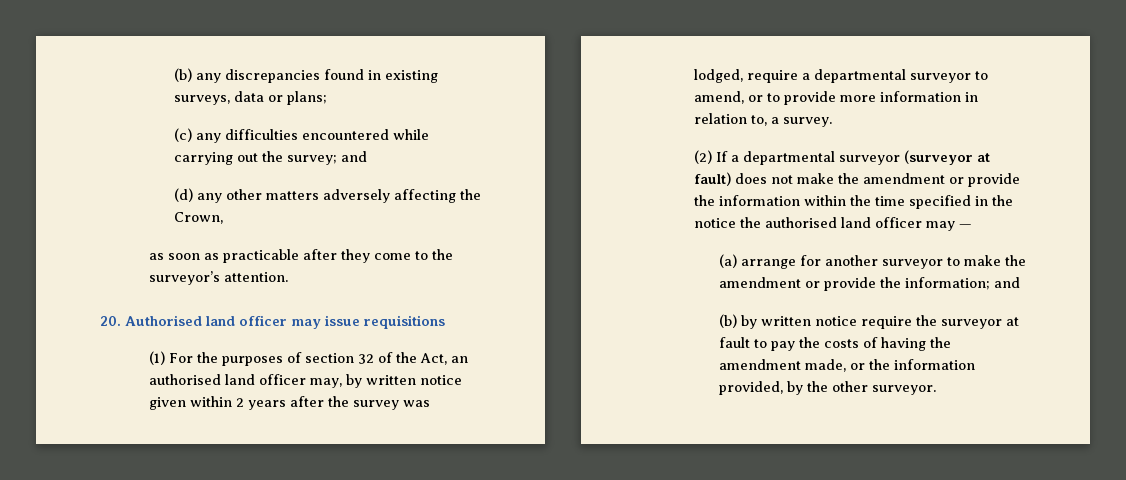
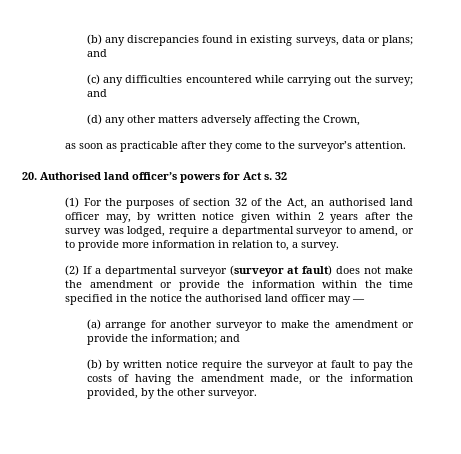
(327, 98) none -> [86,49,107,57] and
[239,315,445,329] officer may issue requisitions -> [132,172,287,183] officer’s powers for Act s. 32

